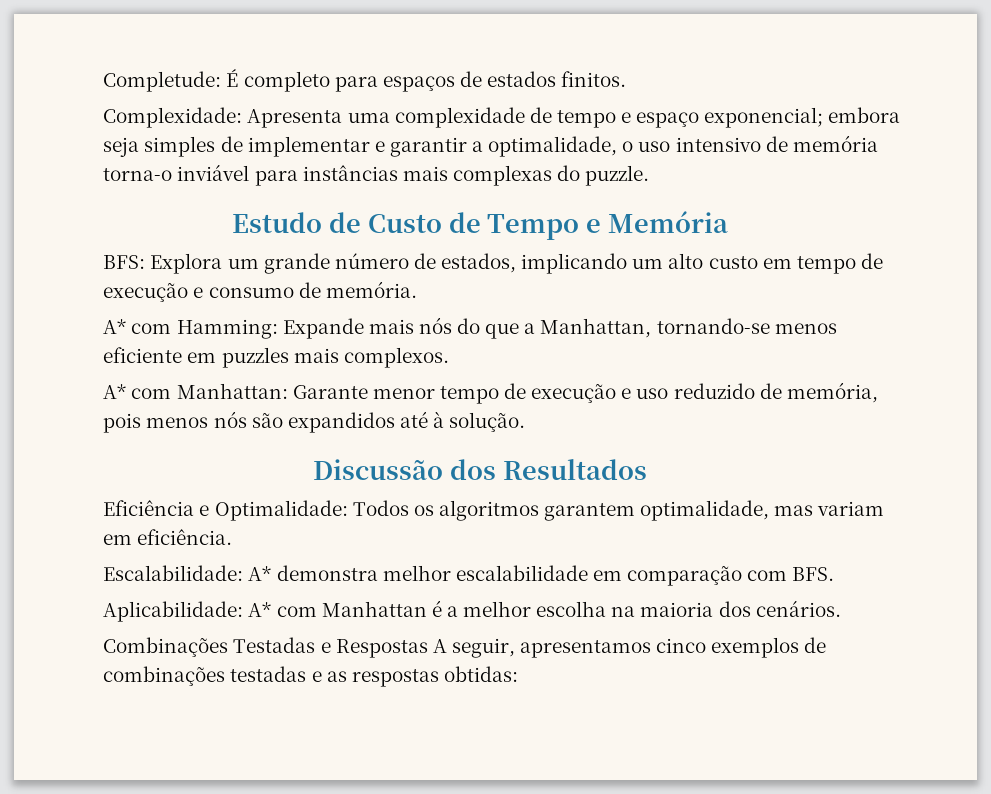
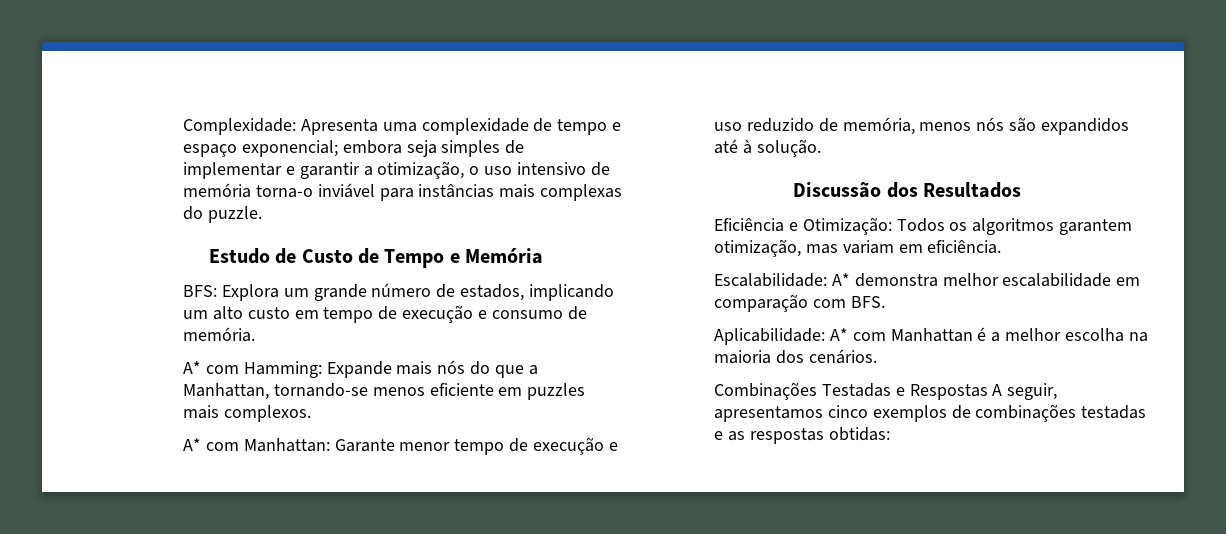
[103,69,627,92] Completude: É completo para espaços de estados finitos. // -> (182, 126) none
[488,136,618,157] optimalidade, -> [377,161,465,179] otimização,
[103,413,142,433] pois -> (915, 126) none
[214,500,348,521] Optimalidade: -> [802,217,892,235] Otimização:
[640,500,770,521] optimalidade, -> [713,239,801,257] otimização,

